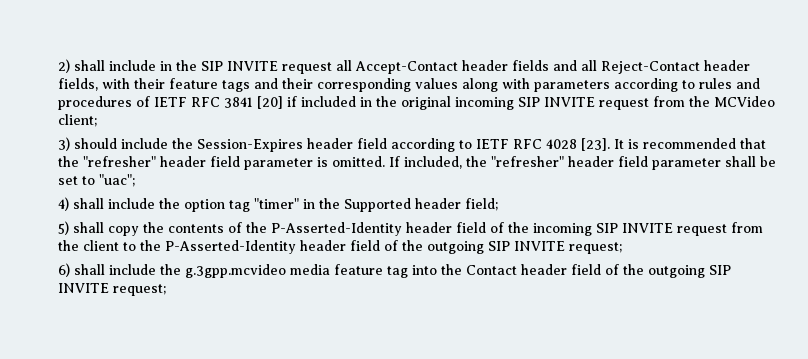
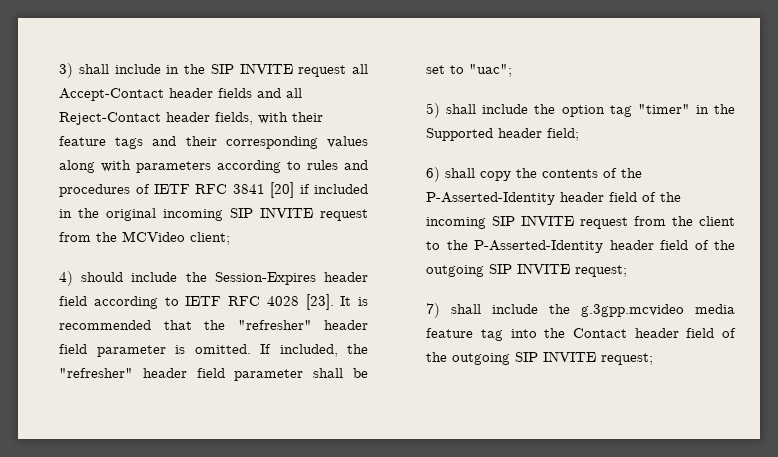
[57,59,70,73] 2) -> [59,63,74,78] 3)
[57,137,70,151] 3) -> [59,271,74,286] 4)
[57,197,69,211] 4) -> [426,103,441,118] 5)
[57,221,69,235] 5) -> [426,167,441,182] 6)
[57,263,70,277] 6) -> [426,303,441,318] 7)

